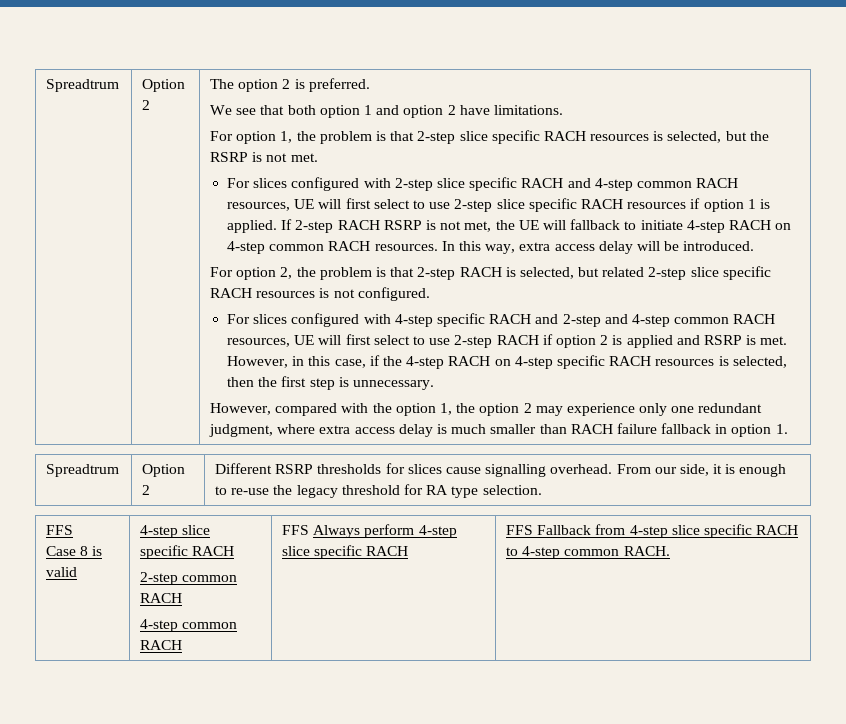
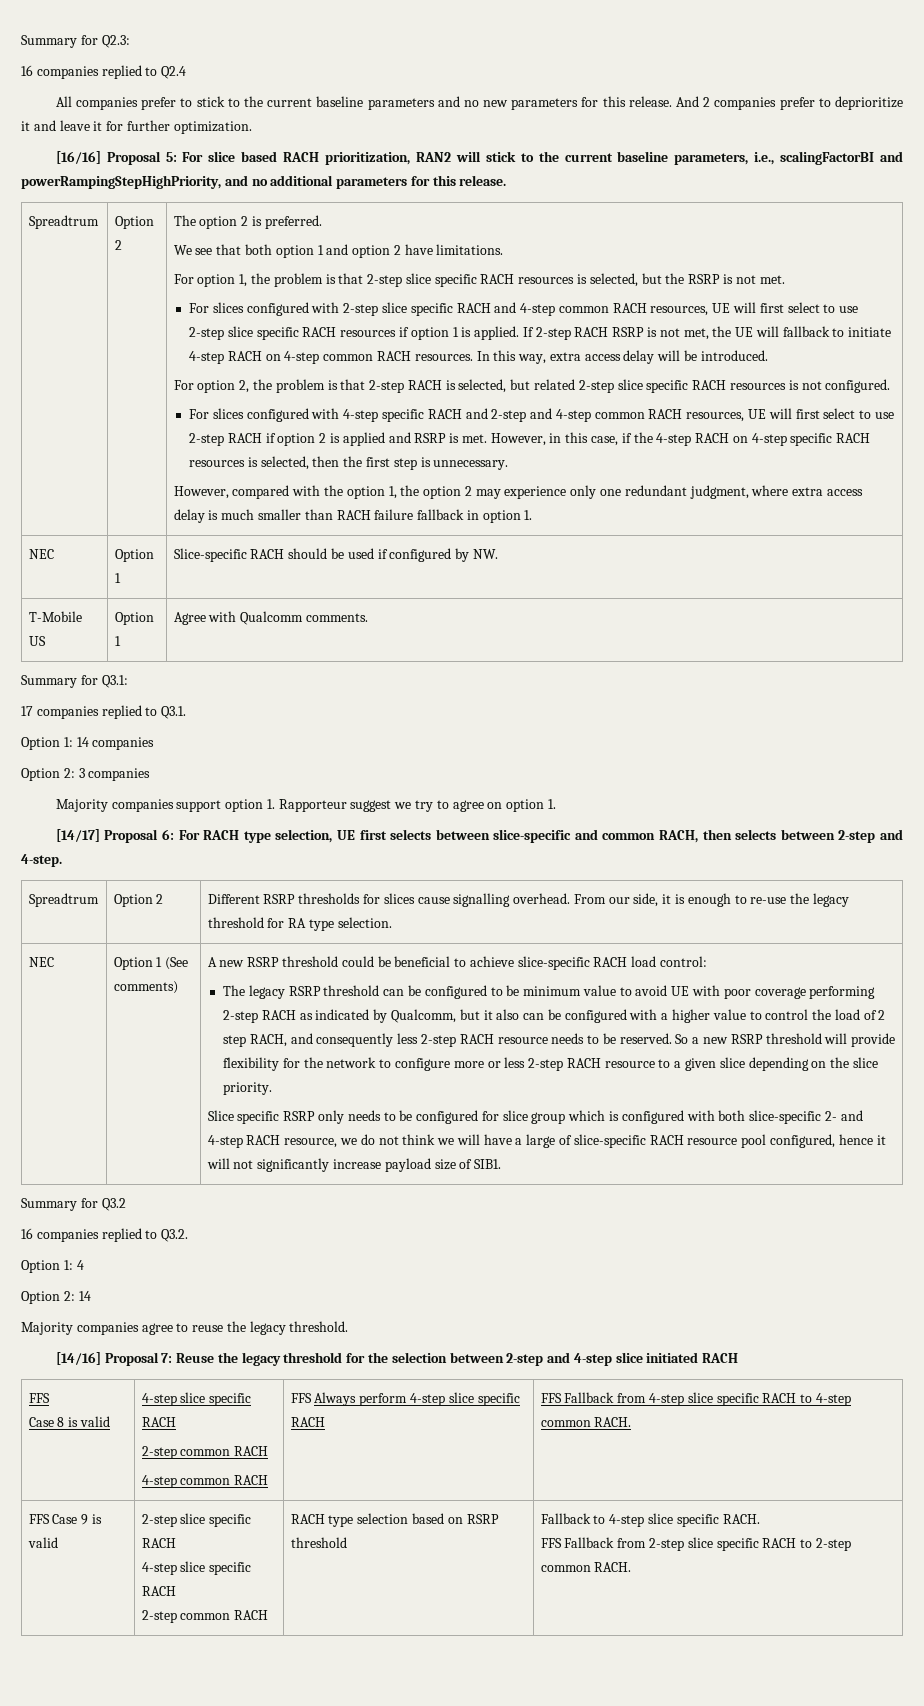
(46, 85) none -> [21,35,130,48] [21,65,187,79] [55,96,904,110] [21,120,252,134] [55,151,903,165] [21,175,507,189] Summary for Q2.3: // 16 companies replied to Q2.4 // All companies prefer to stick to the current baseline parameters and no new parameters for this release. And 2 companies prefer to deprioritize it and leave it for further optimization. // [16/16] Proposal 5: For slice based RACH prioritization, RAN2 will stick to the current baseline parameters, i.e., scalingFactorBI and powerRampingStepHighPriority, and no additional parameters for this release. //
(788, 429) none -> [28,549,54,559] [114,549,154,562] [114,573,121,583] [173,548,498,562] [28,611,82,622] [28,636,46,646] [114,612,154,625] [114,636,121,646] [173,611,369,625] [21,675,128,688] [21,705,187,719] [21,737,155,750] [21,768,151,781] [55,799,556,812] [55,829,903,843] [21,854,62,867] // NEC | Option 1 | Slice-specific RACH should be used if configured by NW. // T-Mobile US | Option 1 | Agree with Qualcomm comments. // Summary for Q3.1: // 17 companies replied to Q3.1. // Option 1: 14 companies // Option 2: 3 companies // Majority companies support option 1. Rapporteur suggest we try to agree on option 1. // [14/17] Proposal 6: For RACH type selection, UE first selects between slice-specific and common RACH, then selects between 2-step and 4-step.
(542, 490) none -> [28,957,54,967] [113,957,189,970] [113,981,178,994] [207,956,708,970] [223,985,876,999] [223,1009,886,1023] [223,1033,896,1047] [223,1057,878,1071] [223,1082,273,1095] [207,1110,863,1124] [207,1134,886,1148] [206,1158,502,1172] [21,1198,126,1211] [21,1228,189,1242] [21,1260,84,1273] [21,1291,91,1304] [21,1321,349,1335] [55,1352,739,1366] // NEC | Option 1 (See comments) | A new RSRP threshold could be beneficial to achieve slice-specific RACH load control: // The legacy RSRP threshold can be configured to be minimum value to avoid UE with poor coverage performing 2-step RACH as indicated by Qualcomm, but it also can be configured with a higher value to control the load of 2 step RACH, and consequently less 2-step RACH resource needs to be reserved. So a new RSRP threshold will provide flexibility for the network to configure more or less 2-step RACH resource to a given slice depending on the slice priority. // Slice specific RSRP only needs to be configured for slice group which is configured with both slice-specific 2- and 4-step RACH resource, we do not think we will have a large of slice-specific RACH resource pool configured, hence it will not significantly increase payload size of SIB1. // Summary for Q3.2 // 16 companies replied to Q3.2. // Option 1: 4 // Option 2: 14 // Majority companies agree to reuse the legacy threshold. // [14/16] Proposal 7: Reuse the legacy threshold for the selection between 2-step and 4-step slice initiated RACH
(670, 551) none -> [28,1514,103,1525] [27,1537,58,1548] [141,1513,252,1527] [141,1538,176,1548] [141,1561,252,1575] [141,1586,176,1596] [141,1610,269,1623] [290,1513,499,1527] [290,1537,347,1548] [540,1513,760,1527] [540,1537,851,1551] [540,1562,632,1572] // FFS Case 9 is valid | 2-step slice specific RACH // 4-step slice specific RACH // 2-step common RACH | RACH type selection based on RSRP threshold | Fallback to 4-step slice specific RACH. // FFS Fallback from 2-step slice specific RACH to 2-step common RACH.

